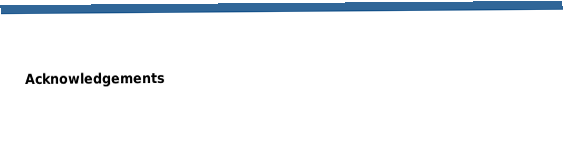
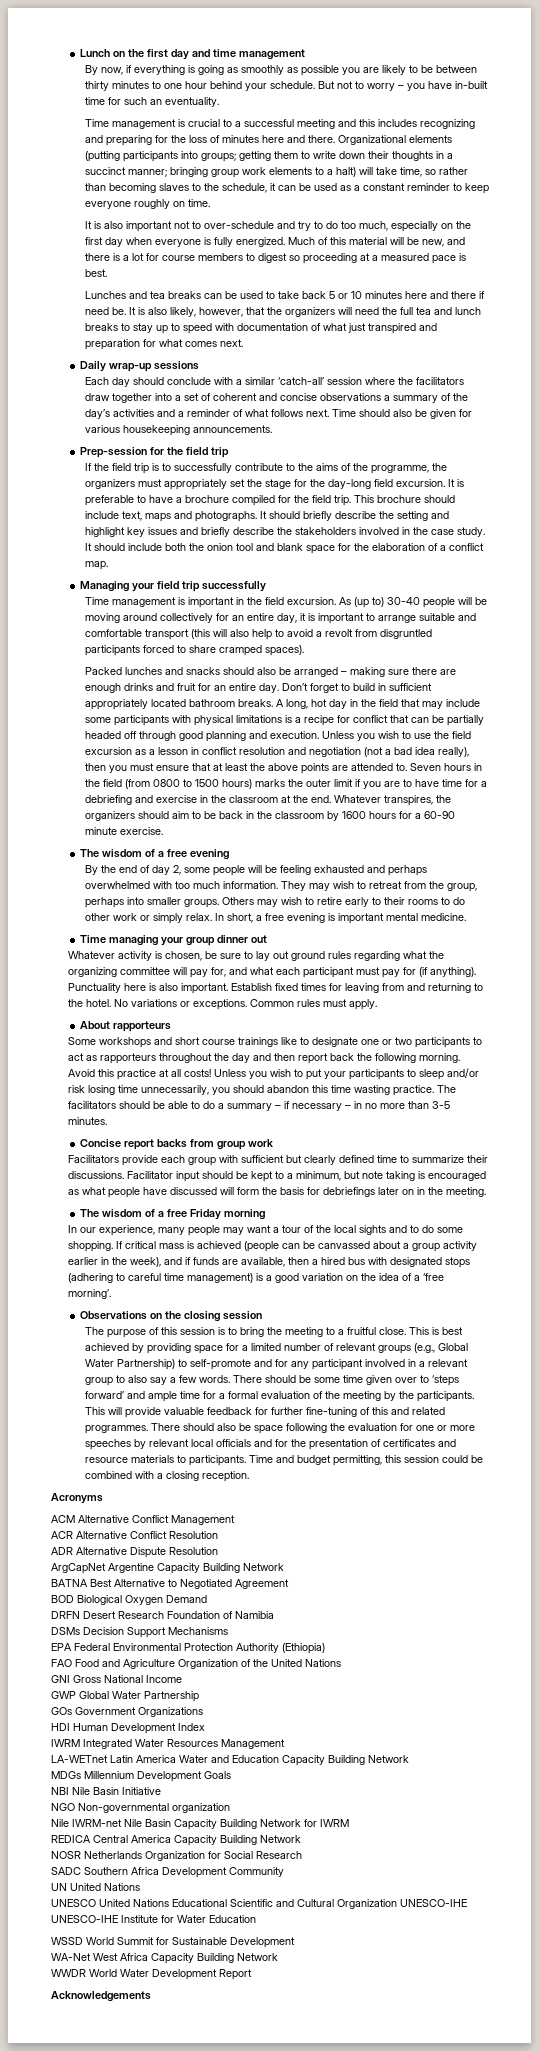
(25, 80) none -> [80,49,306,60] [85,65,478,76] [85,81,489,91] [85,97,220,107] [85,119,476,129] [85,135,453,146] [85,151,454,162] [85,167,469,178] [85,183,490,194] [85,199,211,209] [85,221,472,232] [85,237,466,247] [85,253,467,264] [85,269,108,277] [85,291,486,299] [85,307,482,317] [85,323,438,334] [85,339,244,350] [80,361,200,372] [85,377,465,387] [85,393,469,403] [85,409,473,419] [85,425,273,436] [80,447,230,458] [85,463,448,474] [85,479,465,490] [85,495,456,506] [85,511,450,522] [85,527,486,537] [85,543,485,554] [85,561,109,570] [80,581,267,592] [85,597,488,608] [85,613,477,624] [85,629,433,640] [85,645,305,656] [85,667,457,677] [85,683,433,693] [85,699,481,710] [85,715,485,726] [85,731,472,742] [85,747,470,757] [85,763,483,774] [85,779,488,789] [85,795,452,806] [85,811,456,821] [85,827,164,835] [80,849,230,860] [85,865,428,876] [85,881,478,892] [85,897,466,908] [85,913,467,924] [80,935,268,946] [68,951,445,961] [68,967,477,978] [68,983,484,994] [68,999,378,1010] [80,1021,172,1032] [68,1037,483,1048] [68,1053,461,1064] [68,1068,480,1080] [68,1085,457,1096] [68,1101,451,1111] [68,1117,108,1125] [80,1139,274,1150] [68,1155,489,1166] [68,1171,487,1182] [68,1187,487,1198] [80,1209,266,1220] [68,1225,464,1236] [68,1241,478,1252] [68,1257,471,1268] [68,1273,445,1283] [68,1289,112,1299] [80,1311,263,1322] [85,1327,464,1338] [85,1343,469,1354] [85,1359,469,1370] [85,1375,460,1386] [85,1391,475,1402] [85,1407,446,1418] [85,1423,476,1434] [85,1439,457,1450] [85,1455,484,1466] [85,1471,250,1482] [51,1493,103,1504] [51,1515,235,1525] [51,1531,218,1539] [51,1547,218,1558] [51,1563,284,1574] [51,1579,289,1589] [51,1595,207,1605] [51,1611,274,1619] [51,1627,228,1638] [51,1643,325,1654] [51,1659,341,1669] [51,1675,182,1683] [51,1691,199,1702] [51,1707,203,1717] [51,1723,205,1734] [51,1739,285,1749] [51,1755,409,1766] [51,1771,231,1782] [51,1787,161,1795] [51,1803,230,1813] [51,1819,349,1830] [51,1835,301,1846] [51,1851,302,1861] [51,1867,284,1878] [51,1883,140,1891] [51,1899,467,1909] [51,1915,256,1923] [51,1937,295,1948] [51,1953,278,1964] [51,1969,252,1980] Lunch on the first day and time management // By now, if everything is going as smoothly as possible you are likely to be between thirty minutes to one hour behind your schedule. But not to worry – you have in-built time for such an eventuality. // Time management is crucial to a successful meeting and this includes recognizing and preparing for the loss of minutes here and there. Organizational elements (putting participants into groups; getting them to write down their thoughts in a succinct manner; bringing group work elements to a halt) will take time, so rather than becoming slaves to the schedule, it can be used as a constant reminder to keep everyone roughly on time. // It is also important not to over-schedule and try to do too much, especially on the first day when everyone is fully energized. Much of this material will be new, and there is a lot for course members to digest so proceeding at a measured pace is best. // Lunches and tea breaks can be used to take back 5 or 10 minutes here and there if need be. It is also likely, however, that the organizers will need the full tea and lunch breaks to stay up to speed with documentation of what just transpired and preparation for what comes next. // Daily wrap-up sessions // Each day should conclude with a similar ‘catch-all’ session where the facilitators draw together into a set of coherent and concise observations a summary of the day’s activities and a reminder of what follows next. Time should also be given for various housekeeping announcements. // Prep-session for the field trip // If the field trip is to successfully contribute to the aims of the programme, the organizers must appropriately set the stage for the day-long field excursion. It is preferable to have a brochure compiled for the field trip. This brochure should include text, maps and photographs. It should briefly describe the setting and highlight key issues and briefly describe the stakeholders involved in the case study. It should include both the onion tool and blank space for the elaboration of a conflict map. // Managing your field trip successfully // Time management is important in the field excursion. As (up to) 30-40 people will be moving around collectively for an entire day, it is important to arrange suitable and comfortable transport (this will also help to avoid a revolt from disgruntled participants forced to share cramped spaces). // Packed lunches and snacks should also be arranged – making sure there are enough drinks and fruit for an entire day. Don’t forget to build in sufficient appropriately located bathroom breaks. A long, hot day in the field that may include some participants with physical limitations is a recipe for conflict that can be partially headed off through good planning and execution. Unless you wish to use the field excursion as a lesson in conflict resolution and negotiation (not a bad idea really), then you must ensure that at least the above points are attended to. Seven hours in the field (from 0800 to 1500 hours) marks the outer limit if you are to have time for a debriefing and exercise in the classroom at the end. Whatever transpires, the organizers should aim to be back in the classroom by 1600 hours for a 60-90 minute exercise. // The wisdom of a free evening // By the end of day 2, some people will be feeling exhausted and perhaps overwhelmed with too much information. They may wish to retreat from the group, perhaps into smaller groups. Others may wish to retire early to their rooms to do other work or simply relax. In short, a free evening is important mental medicine. // Time managing your group dinner out // Whatever activity is chosen, be sure to lay out ground rules regarding what the organizing committee will pay for, and what each participant must pay for (if anything). Punctuality here is also important. Establish fixed times for leaving from and returning to the hotel. No variations or exceptions. Common rules must apply. // About rapporteurs // Some workshops and short course trainings like to designate one or two participants to act as rapporteurs throughout the day and then report back the following morning. Avoid this practice at all costs! Unless you wish to put your participants to sleep and/or risk losing time unnecessarily, you should abandon this time wasting practice. The facilitators should be able to do a summary – if necessary – in no more than 3-5 minutes. // Concise report backs from group work // Facilitators provide each group with sufficient but clearly defined time to summarize their discussions. Facilitator input should be kept to a minimum, but note taking is encouraged as what people have discussed will form the basis for debriefings later on in the meeting. // The wisdom of a free Friday morning // In our experience, many people may want a tour of the local sights and to do some shopping. If critical mass is achieved (people can be canvassed about a group activity earlier in the week), and if funds are available, then a hired bus with designated stops (adhering to careful time management) is a good variation on the idea of a ‘free morning’. // Observations on the closing session // The purpose of this session is to bring the meeting to a fruitful close. This is best achieved by providing space for a limited number of relevant groups (e.g., Global Water Partnership) to self-promote and for any participant involved in a relevant group to also say a few words. There should be some time given over to ‘steps forward’ and ample time for a formal evaluation of the meeting by the participants. This will provide valuable feedback for further fine-tuning of this and related programmes. There should also be space following the evaluation for one or more speeches by relevant local officials and for the presentation of certificates and resource materials to participants. Time and budget permitting, this session could be combined with a closing reception. // Acronyms // ACM Alternative Conflict Management // ACR Alternative Conflict Resolution // ADR Alternative Dispute Resolution // ArgCapNet Argentine Capacity Building Network // BATNA Best Alternative to Negotiated Agreement // BOD Biological Oxygen Demand // DRFN Desert Research Foundation of Namibia // DSMs Decision Support Mechanisms // EPA Federal Environmental Protection Authority (Ethiopia) // FAO Food and Agriculture Organization of the United Nations // GNI Gross National Income // GWP Global Water Partnership // GOs Government Organizations // HDI Human Development Index // IWRM Integrated Water Resources Management // LA-WETnet Latin America Water and Education Capacity Building Network // MDGs Millennium Development Goals // NBI Nile Basin Initiative // NGO Non-governmental organization // Nile IWRM-net Nile Basin Capacity Building Network for IWRM // REDICA Central America Capacity Building Network // NOSR Netherlands Organization for Social Research // SADC Southern Africa Development Community // UN United Nations // UNESCO United Nations Educational Scientific and Cultural Organization UNESCO-IHE UNESCO-IHE Institute for Water Education // WSSD World Summit for Sustainable Development // WA-Net West Africa Capacity Building Network // WWDR World Water Development Report //

